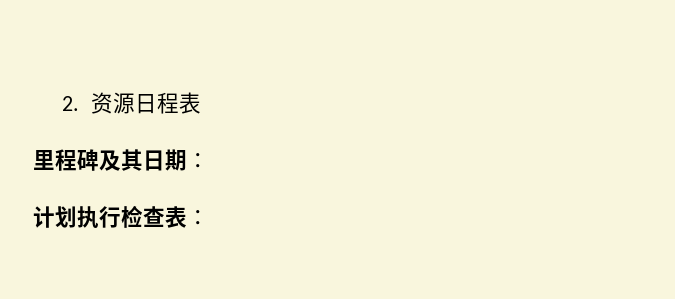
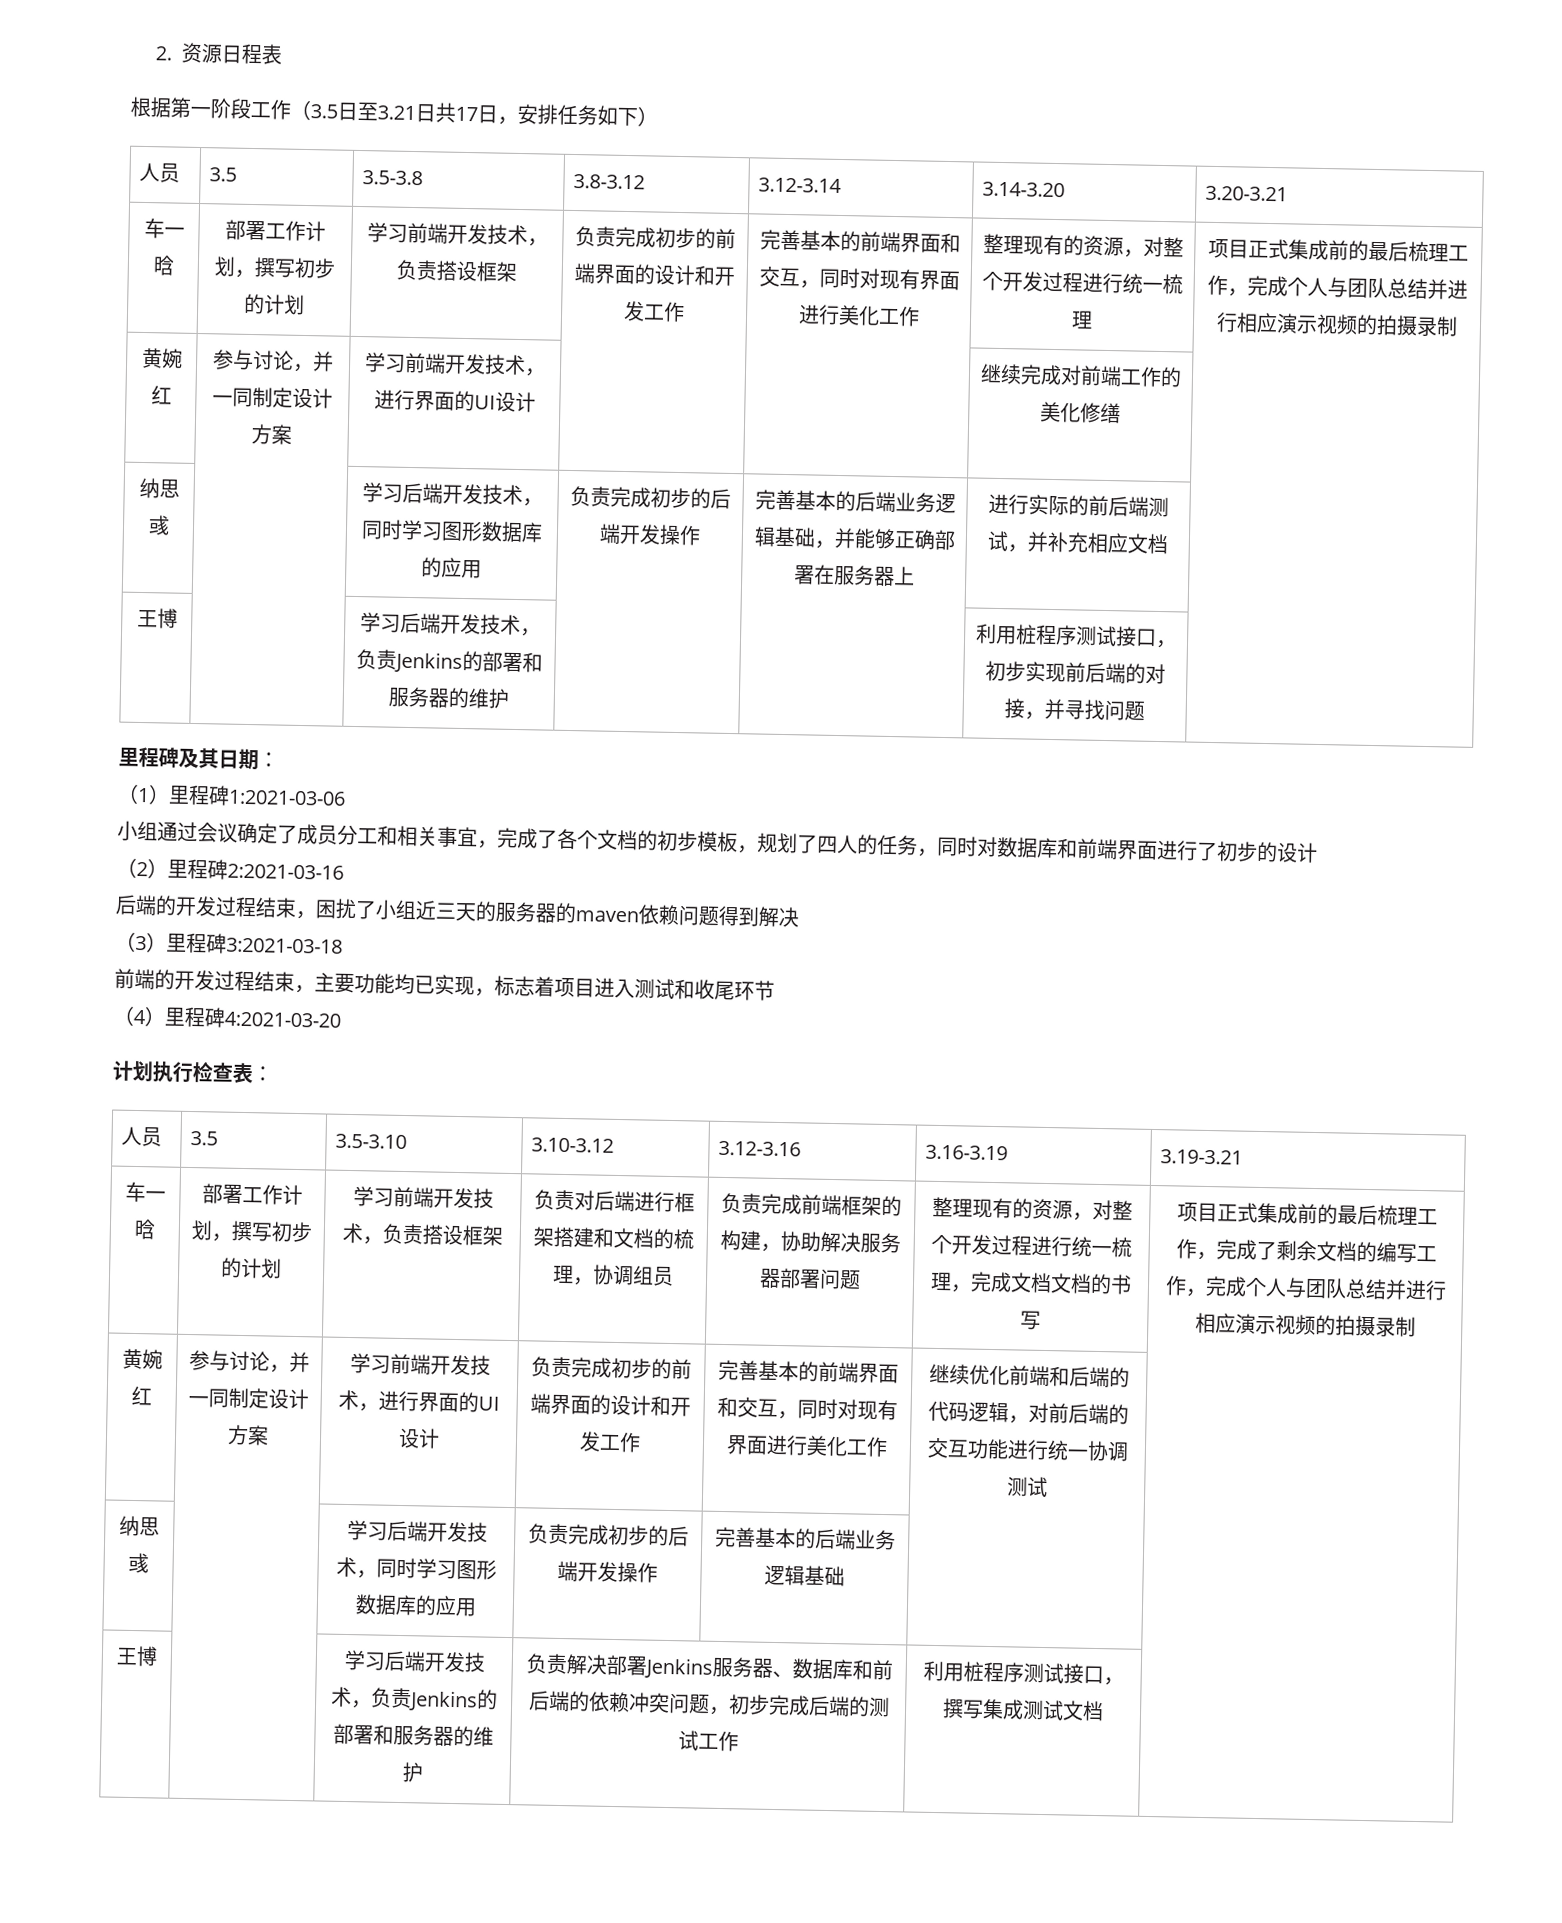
[33,149,209,171] [33,205,209,228] 里程碑及其日期： // 计划执行检查表： -> [130,96,658,127] [138,162,180,183] [208,167,237,182] [361,170,423,186] [572,173,645,190] [757,177,842,193] [981,181,1065,198] [1204,185,1288,202] [143,217,185,239] [152,255,175,276] [225,219,326,242] [214,256,336,279] [244,293,305,315] [367,222,548,247] [396,259,518,282] [575,226,736,250] [574,263,735,287] [623,300,685,323] [759,229,961,254] [758,266,960,291] [797,304,920,327] [983,233,1184,258] [982,271,1183,295] [1071,310,1093,329] [1208,238,1469,262] [1207,274,1468,300] [1216,312,1458,337] [140,347,183,369] [150,385,172,405] [212,349,334,373] [212,387,333,409] [251,424,292,445] [364,352,546,377] [373,389,536,413] [980,363,1182,388] [1040,401,1121,424] [138,477,180,499] [147,515,170,536] [362,482,543,507] [361,519,543,543] [421,557,482,579] [570,485,731,509] [599,523,701,546] [754,489,956,514] [753,526,956,551] [793,564,915,587] [988,493,1169,518] [987,530,1169,555] [136,608,178,629] [360,612,541,637] [356,649,543,673] [388,687,510,709] [975,623,1177,649] [985,660,1166,685] [1004,698,1145,721] [118,746,279,771] [117,783,346,806] [117,820,1318,863] [116,857,344,880] [115,894,800,928] [115,931,343,954] [114,968,775,1001] [113,1005,341,1028] [112,1060,273,1084] [120,1126,162,1147] [189,1130,218,1146] [334,1133,407,1150] [530,1137,614,1153] [717,1140,801,1157] [924,1144,1008,1161] [1159,1149,1243,1165] [125,1181,166,1203] [134,1218,156,1240] [202,1183,303,1206] [191,1220,313,1243] [220,1257,282,1279] [352,1186,494,1209] [341,1222,504,1246] [534,1189,695,1213] [533,1226,694,1250] [552,1264,674,1287] [721,1192,902,1217] [720,1229,901,1254] [759,1268,861,1290] [932,1196,1133,1221] [931,1234,1132,1258] [930,1271,1132,1295] [1020,1310,1041,1330] [1176,1202,1438,1226] [1175,1238,1437,1263] [1164,1275,1447,1301] [1194,1312,1416,1337] [122,1348,163,1370] [131,1385,152,1406] [189,1350,310,1373] [188,1387,309,1410] [227,1424,269,1446] [349,1353,491,1376] [338,1389,500,1413] [397,1427,440,1449] [531,1356,692,1380] [530,1393,691,1417] [579,1431,641,1453] [718,1359,899,1384] [717,1396,898,1421] [726,1434,888,1458] [929,1363,1130,1388] [928,1400,1129,1425] [927,1437,1129,1462] [1007,1476,1048,1498] [119,1515,160,1537] [128,1552,149,1574] [346,1519,488,1543] [335,1556,497,1580] [354,1594,477,1617] [528,1523,689,1547] [557,1560,658,1583] [715,1526,896,1551] [764,1564,845,1587] [116,1646,158,1667] [343,1649,486,1673] [330,1686,498,1712] [332,1723,494,1747] [401,1762,423,1783] [525,1653,893,1681] [527,1690,890,1718] [677,1730,739,1752] [923,1660,1124,1686] [942,1698,1104,1722] 根据第一阶段工作（3.5日至3.21日共17日，安排任务如下） // 人员 | 3.5 | 3.5-3.8 | 3.8-3.12 | 3.12-3.14 | 3.14-3.20 | 3.20-3.21 // 车一晗 | 部署工作计划，撰写初步的计划 | 学习前端开发技术，负责搭设框架 | 负责完成初步的前端界面的设计和开发工作 | 完善基本的前端界面和交互，同时对现有界面进行美化工作 | 整理现有的资源，对整个开发过程进行统一梳理 | 项目正式集成前的最后梳理工作，完成个人与团队总结并进行相应演示视频的拍摄录制 // 黄婉红 | 参与讨论，并一同制定设计方案 | 学习前端开发技术，进行界面的UI设计 | | | 继续完成对前端工作的美化修缮 | // 纳思彧 | | 学习后端开发技术，同时学习图形数据库的应用 | 负责完成初步的后端开发操作 | 完善基本的后端业务逻辑基础，并能够正确部署在服务器上 | 进行实际的前后端测试，并补充相应文档 | // 王博 | | 学习后端开发技术，负责Jenkins的部署和服务器的维护 | | | 利用桩程序测试接口，初步实现前后端的对接，并寻找问题 | // 里程碑及其日期： // （1）里程碑1:2021-03-06 // 小组通过会议确定了成员分工和相关事宜，完成了各个文档的初步模板，规划了四人的任务，同时对数据库和前端界面进行了初步的设计 // （2）里程碑2:2021-03-16 // 后端的开发过程结束，困扰了小组近三天的服务器的maven依赖问题得到解决 // （3）里程碑3:2021-03-18 // 前端的开发过程结束，主要功能均已实现，标志着项目进入测试和收尾环节 // （4）里程碑4:2021-03-20 // 计划执行检查表： // 人员 | 3.5 | 3.5-3.10 | 3.10-3.12 | 3.12-3.16 | 3.16-3.19 | 3.19-3.21 // 车一晗 | 部署工作计划，撰写初步的计划 | 学习前端开发技术，负责搭设框架 | 负责对后端进行框架搭建和文档的梳理，协调组员 | 负责完成前端框架的构建，协助解决服务器部署问题 | 整理现有的资源，对整个开发过程进行统一梳理，完成文档文档的书写 | 项目正式集成前的最后梳理工作，完成了剩余文档的编写工作，完成个人与团队总结并进行相应演示视频的拍摄录制 // 黄婉红 | 参与讨论，并一同制定设计方案 | 学习前端开发技术，进行界面的UI设计 | 负责完成初步的前端界面的设计和开发工作 | 完善基本的前端界面和交互，同时对现有界面进行美化工作 | 继续优化前端和后端的代码逻辑，对前后端的交互功能进行统一协调测试 | // 纳思彧 | | 学习后端开发技术，同时学习图形数据库的应用 | 负责完成初步的后端开发操作 | 完善基本的后端业务逻辑基础 | | // 王博 | | 学习后端开发技术，负责Jenkins的部署和服务器的维护 | 负责解决部署Jenkins服务器、数据库和前后端的依赖冲突问题，初步完成后端的测试工作 | 利用桩程序测试接口，撰写集成测试文档 |

